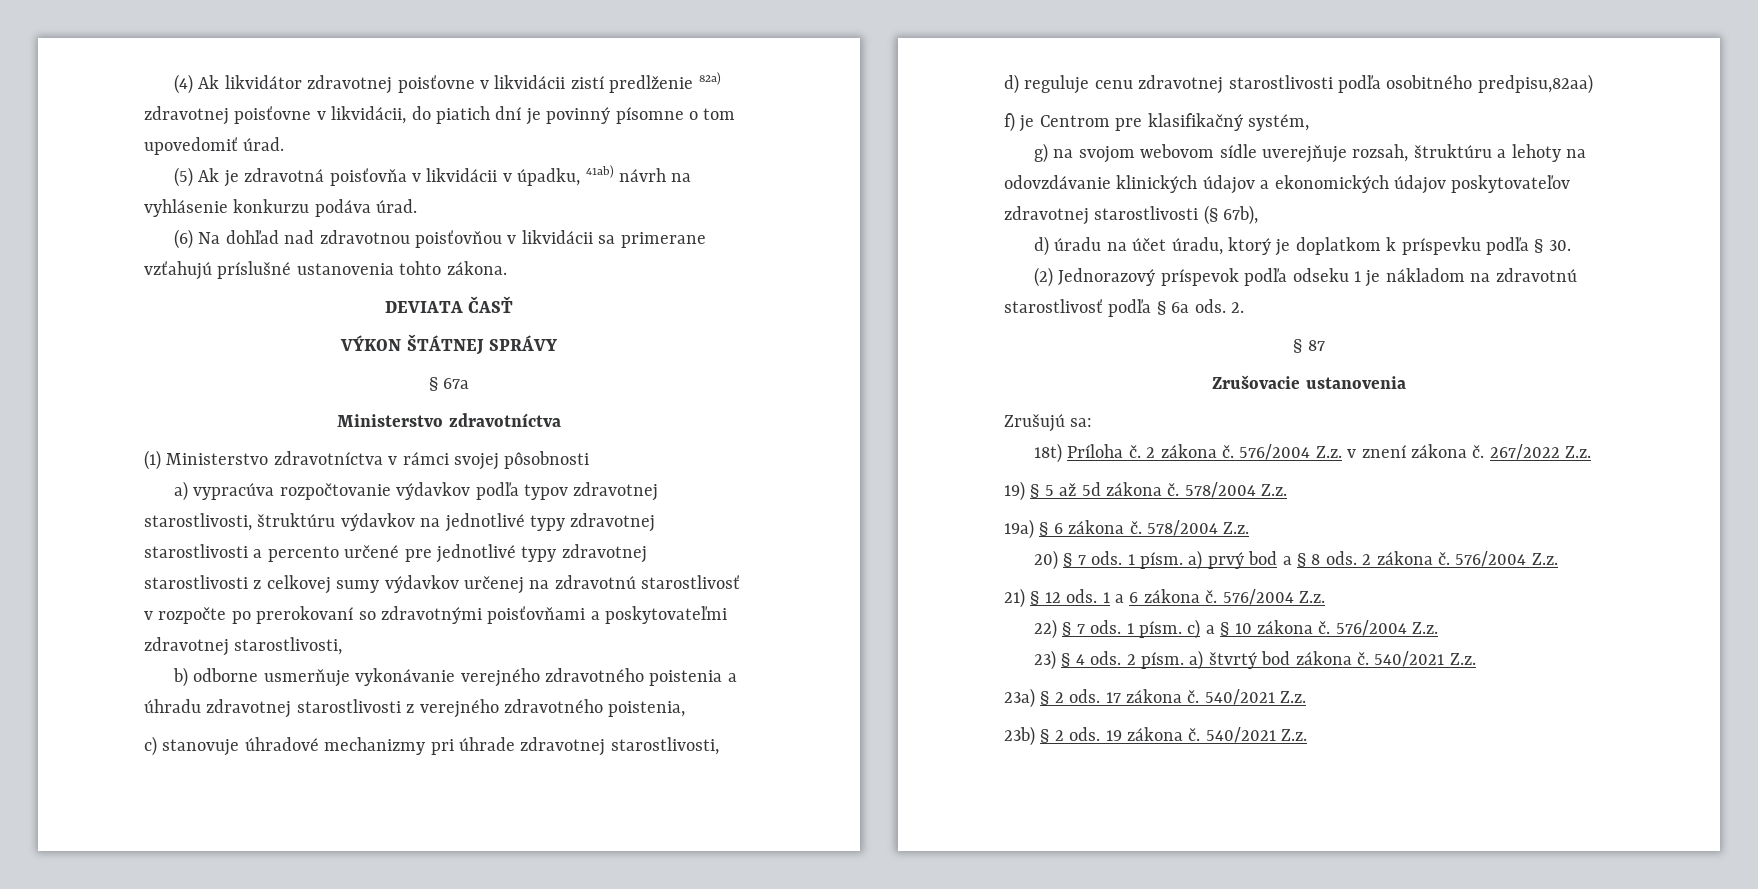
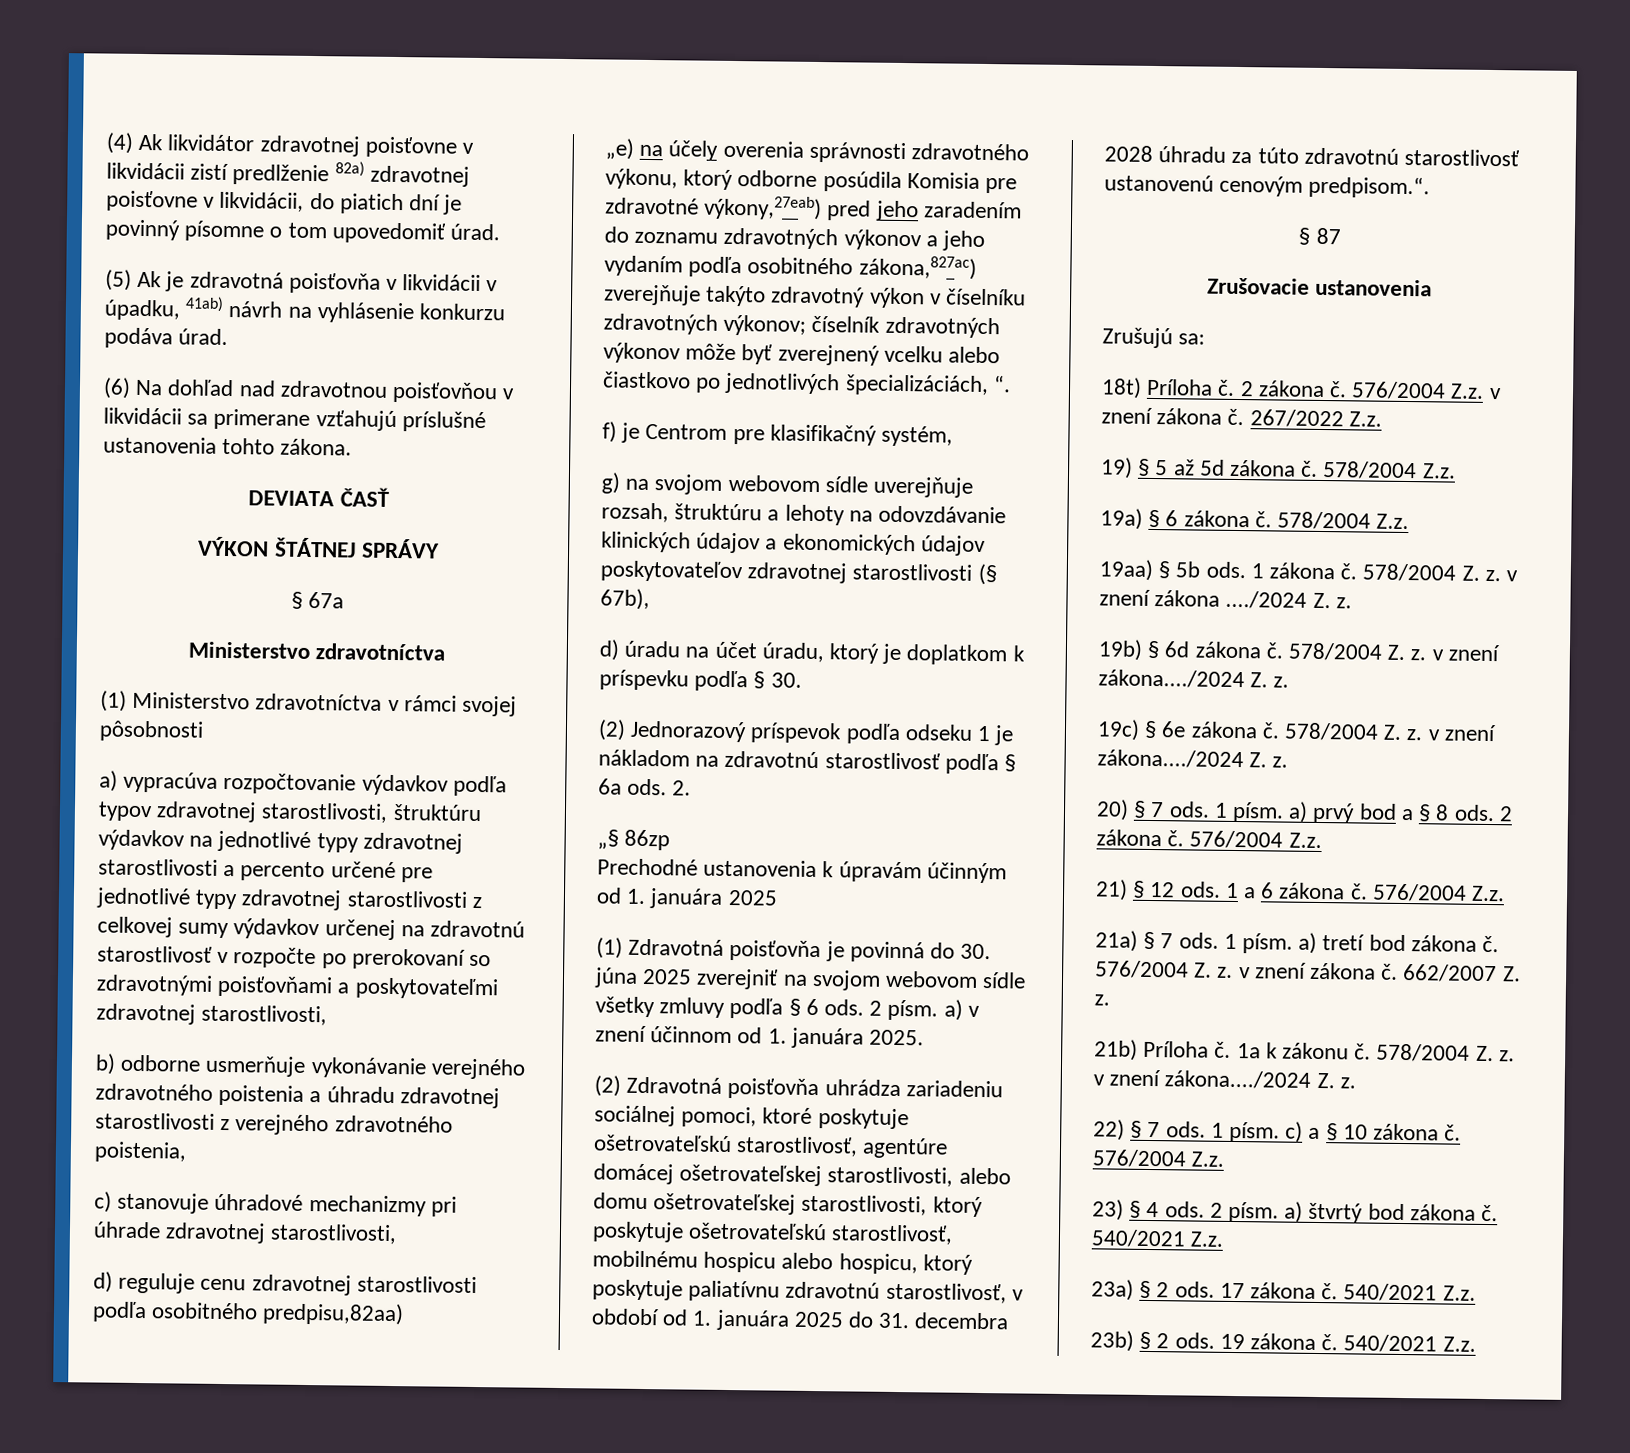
(1593, 84) none -> [605,138,1030,164] [605,168,1018,194] [605,195,1022,222] [604,226,986,251] [604,255,977,280] [603,284,1027,309] [603,313,1000,339] [603,342,1001,366] [603,371,1011,397] // „e) na účely overenia správnosti zdravotného výkonu, ktorý odborne posúdila Komisia pre zdravotné výkony,27eab) pred jeho zaradením do zoznamu zdravotných výkonov a jeho vydaním podľa osobitného zákona,827ac) zverejňuje takýto zdravotný výkon v číselníku zdravotných výkonov; číselník zdravotných výkonov môže byť zverejnený vcelku alebo čiastkovo po jednotlivých špecializáciách, “.
(1244, 307) none -> [597,829,671,851] [597,858,1007,884] [596,887,778,909] [596,937,992,963] [594,967,1027,991] [595,996,980,1021] [595,1025,925,1049] [594,1075,1003,1100] [594,1105,909,1130] [593,1134,949,1159] [593,1163,1011,1187] [593,1192,983,1218] [592,1221,954,1245] [592,1250,973,1275] [592,1279,1024,1304] [591,1308,1010,1331] [1104,145,1521,167] [1104,174,1431,199] // „§ 86zp // Prechodné ustanovenia k úpravám účinným od 1. januára 2025 // (1) Zdravotná poisťovňa je povinná do 30. júna 2025 zverejniť na svojom webovom sídle všetky zmluvy podľa § 6 ods. 2 písm. a) v znení účinnom od 1. januára 2025. // (2) Zdravotná poisťovňa uhrádza zariadeniu sociálnej pomoci, ktoré poskytuje ošetrovateľskú starostlivosť, agentúre domácej ošetrovateľskej starostlivosti, alebo domu ošetrovateľskej starostlivosti, ktorý poskytuje ošetrovateľskú starostlivosť, mobilnému hospicu alebo hospicu, ktorý poskytuje paliatívnu zdravotnú starostlivosť, v období od 1. januára 2025 do 31. decembra 2028 úhradu za túto zdravotnú starostlivosť ustanovenú cenovým predpisom.“.
(1250, 528) none -> [1099,559,1519,582] [1099,589,1352,609] [1098,639,1501,662] [1098,669,1290,689] [1097,719,1497,742] [1097,749,1289,769] // 19aa) § 5b ods. 1 zákona č. 578/2004 Z. z. v znení zákona ..../2024 Z. z. // 19b) § 6d zákona č. 578/2004 Z. z. v znení zákona..../2024 Z. z. // 19c) § 6e zákona č. 578/2004 Z. z. v znení zákona..../2024 Z. z.
(1325, 597) none -> [1095,930,1500,954] [1095,960,1521,983] [1094,994,1110,1006] [1094,1039,1515,1062] [1093,1069,1356,1089] // 21a) § 7 ods. 1 písm. a) tretí bod zákona č. 576/2004 Z. z. v znení zákona č. 662/2007 Z. z. // 21b) Príloha č. 1a k zákonu č. 578/2004 Z. z. v znení zákona..../2024 Z. z.

